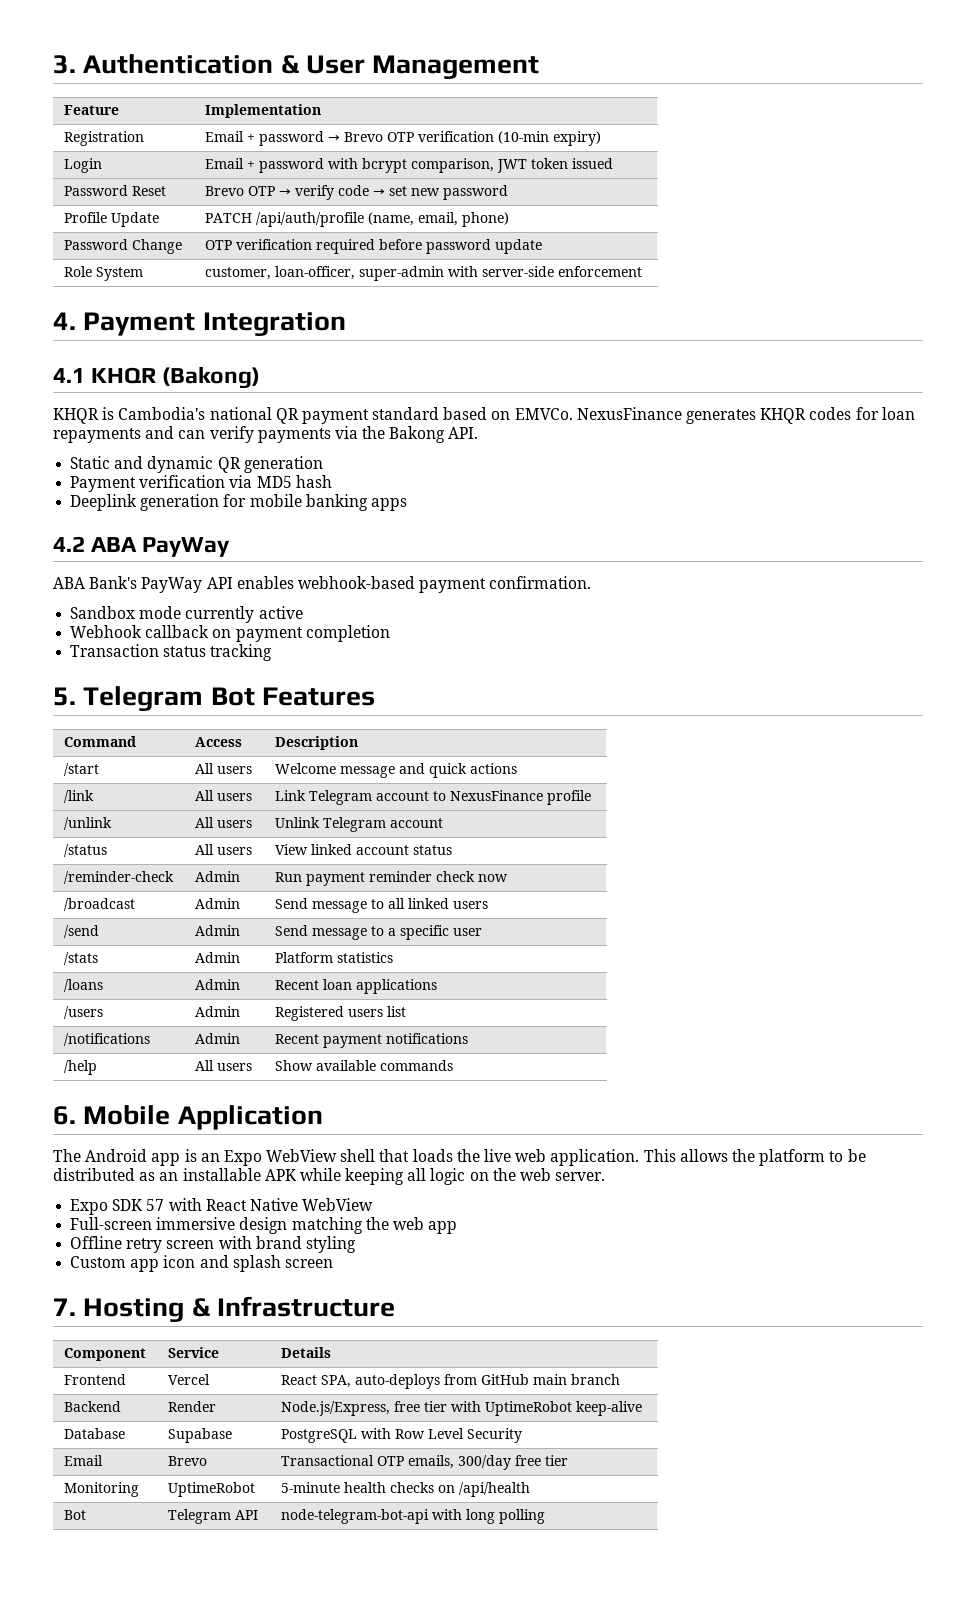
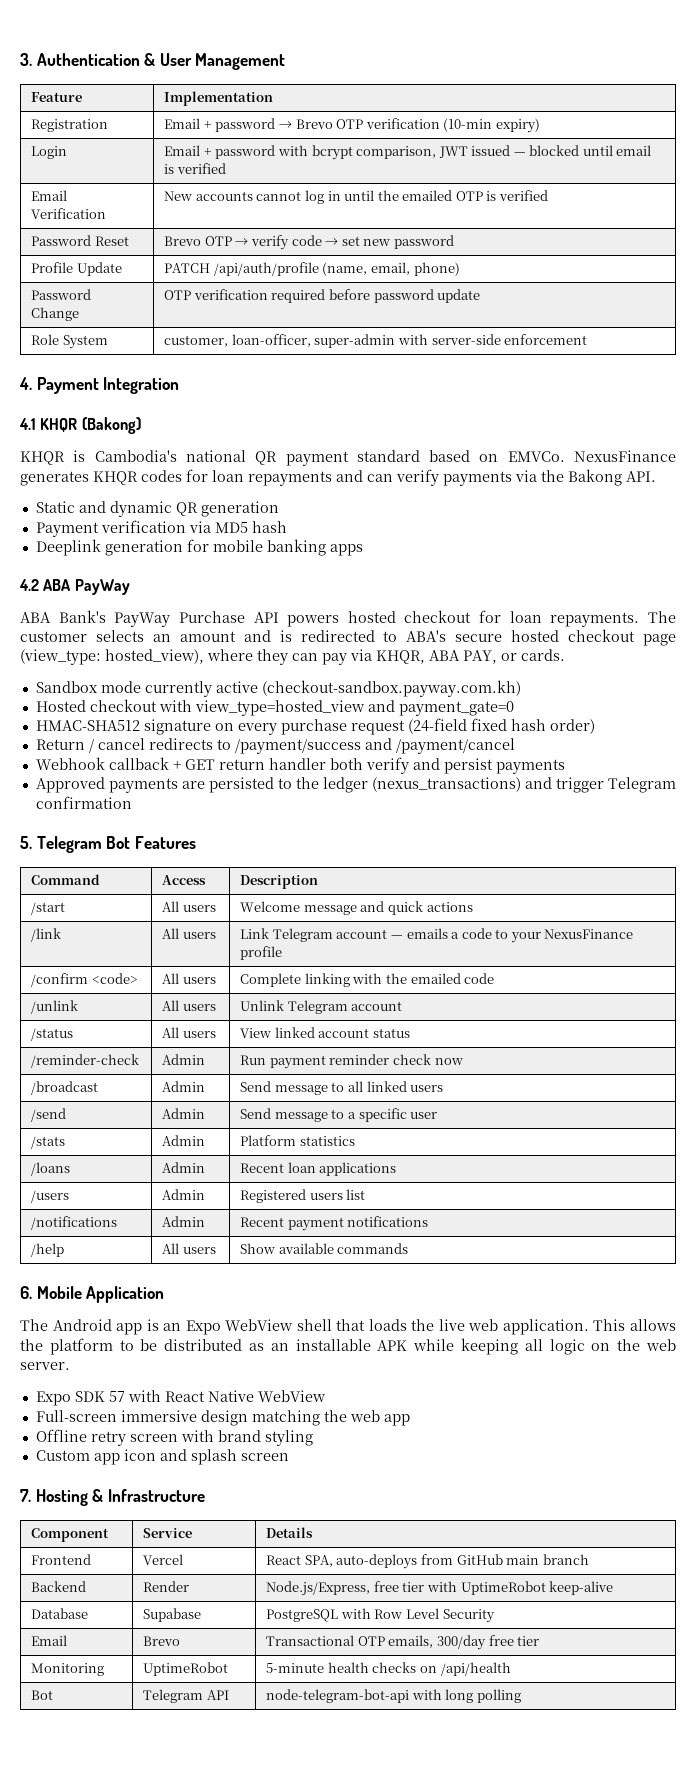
[530,158,568,169] token -> (468, 152) none
(613, 163) none -> [513,145,652,156] [164,163,226,174] [31,190,68,201] [31,208,107,219] [164,190,548,204] — blocked until email is verified // Email Verification | New accounts cannot log in until the emailed OTP is verified
[206,576,592,593] [70,606,303,623] [70,625,390,642] [70,644,273,661] API enables webhook-based payment confirmation. // Sandbox mode currently active // Webhook callback on payment completion // Transaction status tracking -> [178,610,676,627] [20,629,676,646] [20,649,565,665] [35,680,521,697] [35,699,514,716] [35,718,595,735] [35,738,515,754] [35,757,565,774] [35,777,676,793] [35,796,132,809] Purchase API powers hosted checkout for loan repayments. The customer selects an amount and is redirected to ABA's secure hosted checkout page (view_type: hosted_view), where they can pay via KHQR, ABA PAY, or cards. // Sandbox mode currently active (checkout-sandbox.payway.com.kh) // Hosted checkout with view_type=hosted_view and payment_gate=0 // HMAC-SHA512 signature on every purchase request (24-field fixed hash order) // Return / cancel redirects to /payment/success and /payment/cancel // Webhook callback + GET return handler both verify and persist payments // Approved payments are persisted to the ledger (nexus_transactions) and trigger Telegram confirmation
[432,790,591,805] to NexusFinance profile -> [390,928,634,943] [240,946,283,960] [31,973,138,987] [162,973,216,984] [240,973,495,987] — emails a code to your NexusFinance profile // /confirm <code> | All users | Complete linking with the emailed code

